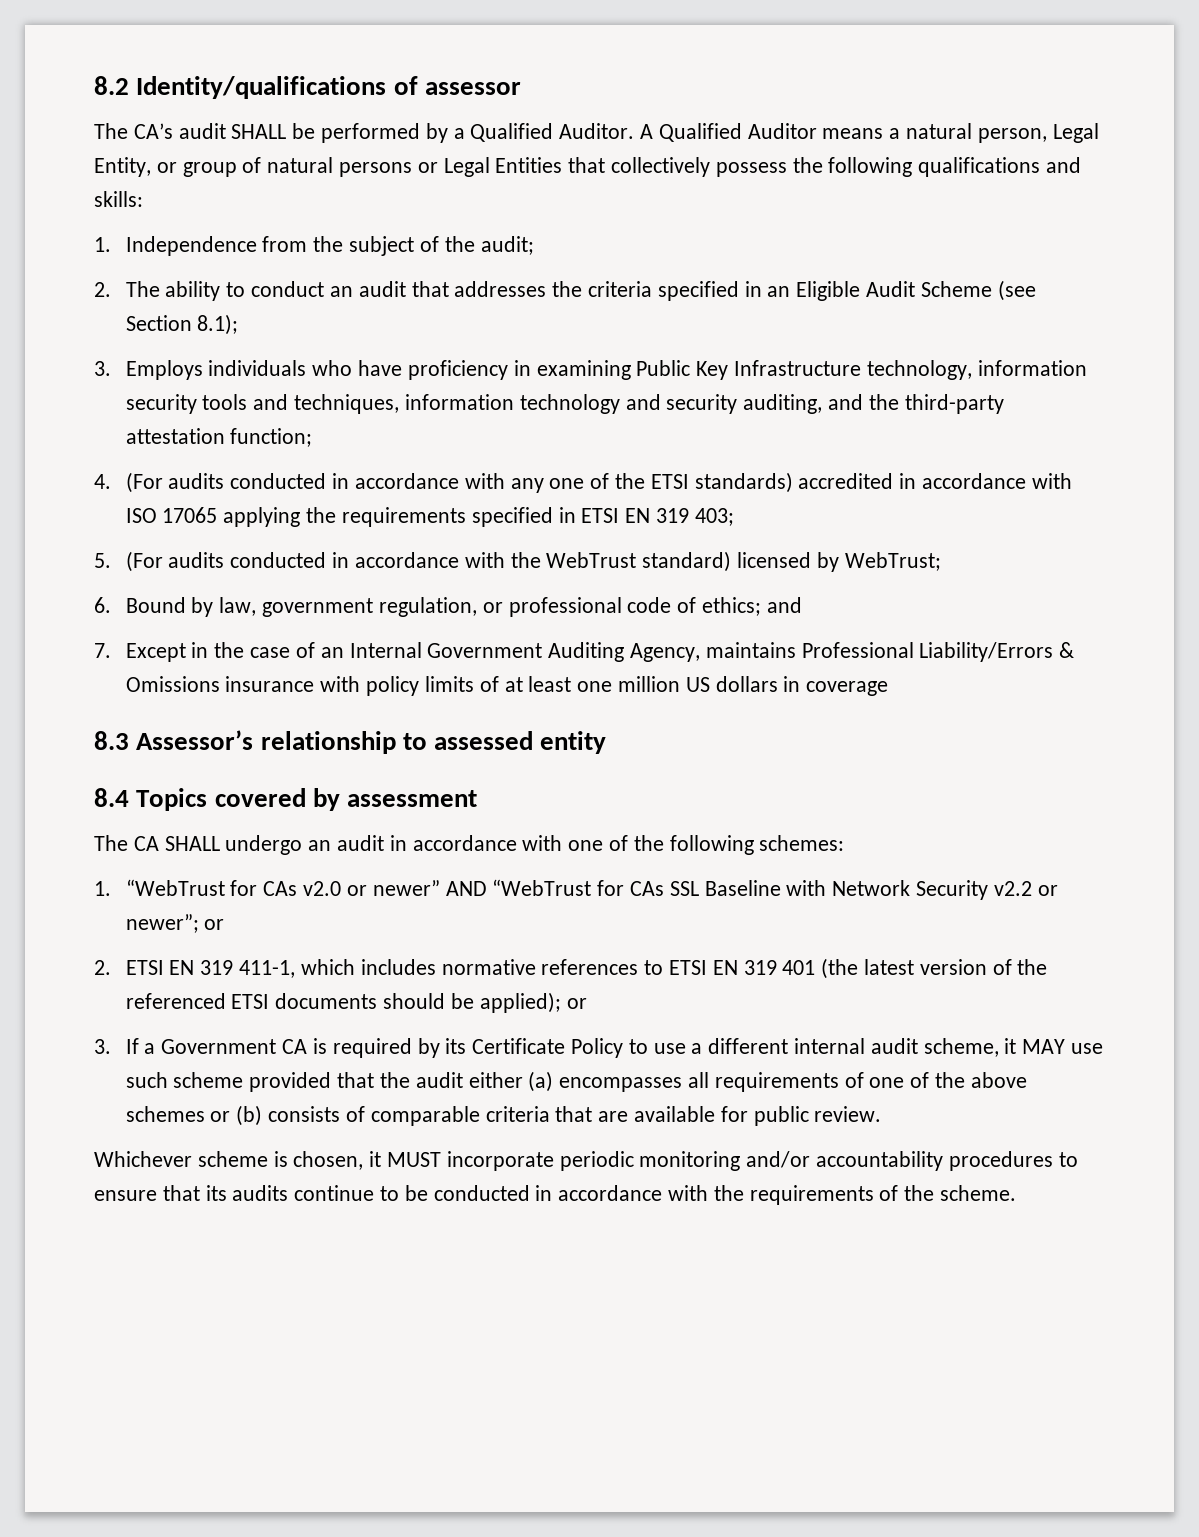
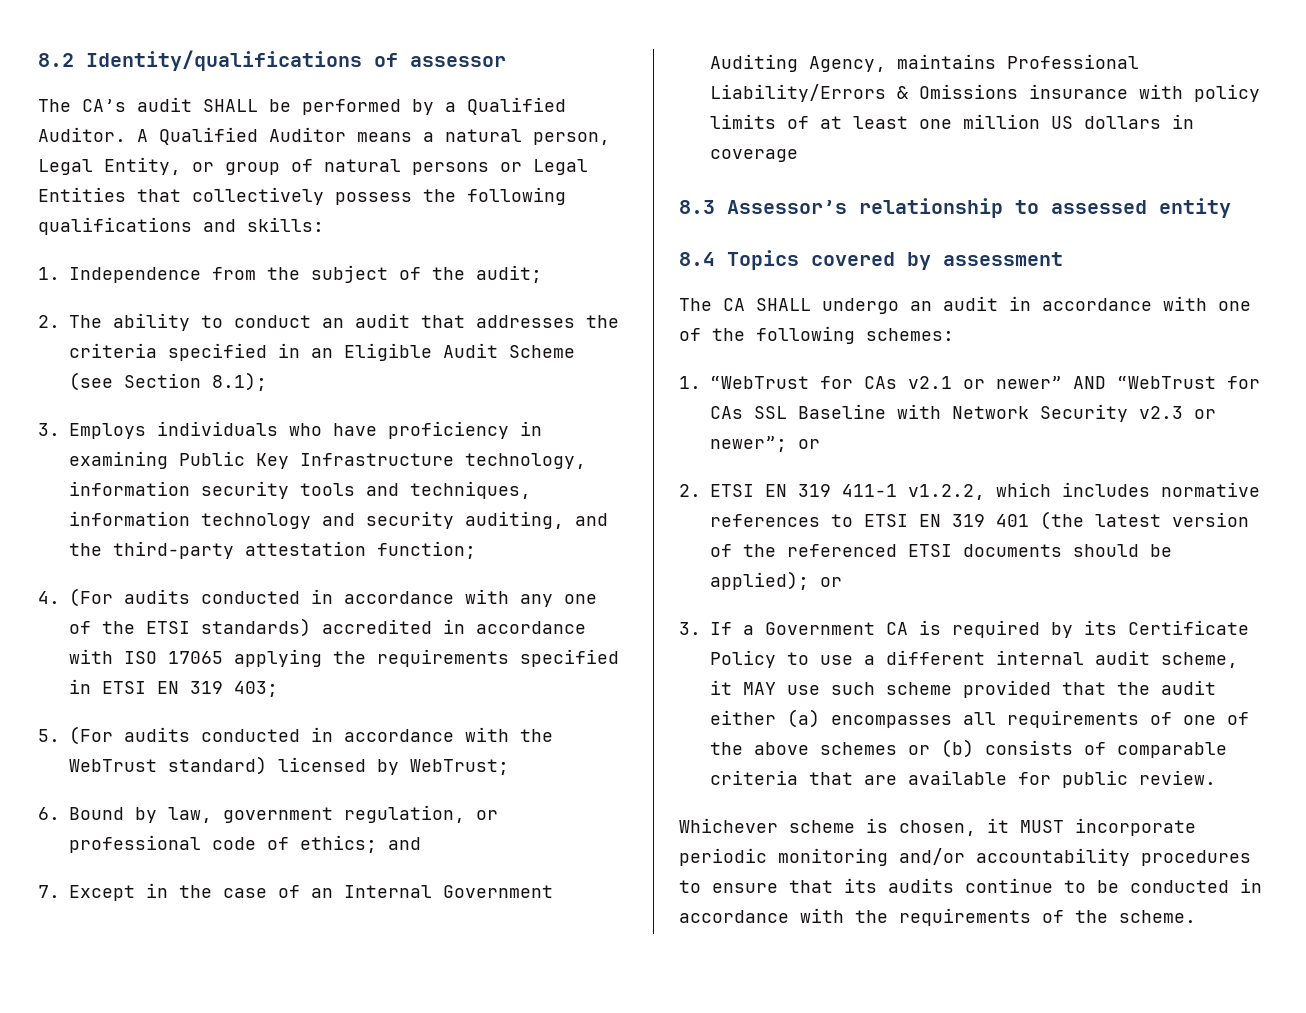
[303,881,342,896] v2.0 -> [908,376,952,389] v2.1
[993,881,1032,896] v2.2 -> [1139,406,1183,419] v2.3
[239,960,296,978] 411-1, -> [842,484,985,500] 411-1 v1.2.2,

